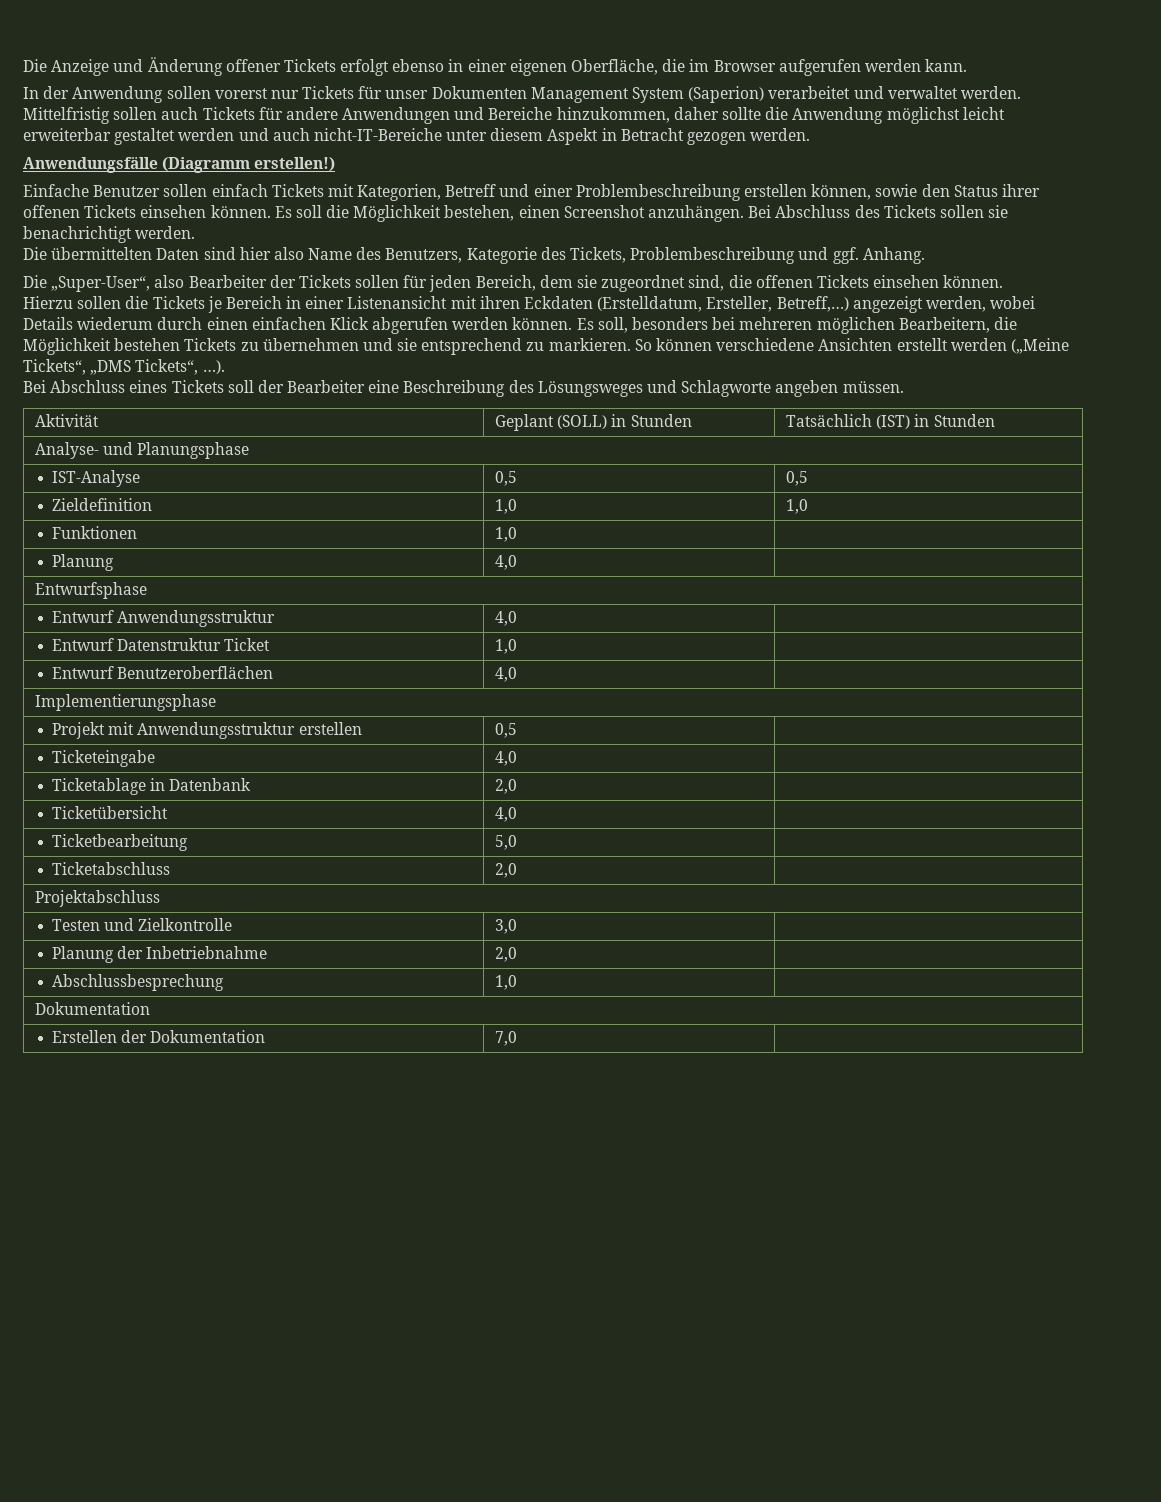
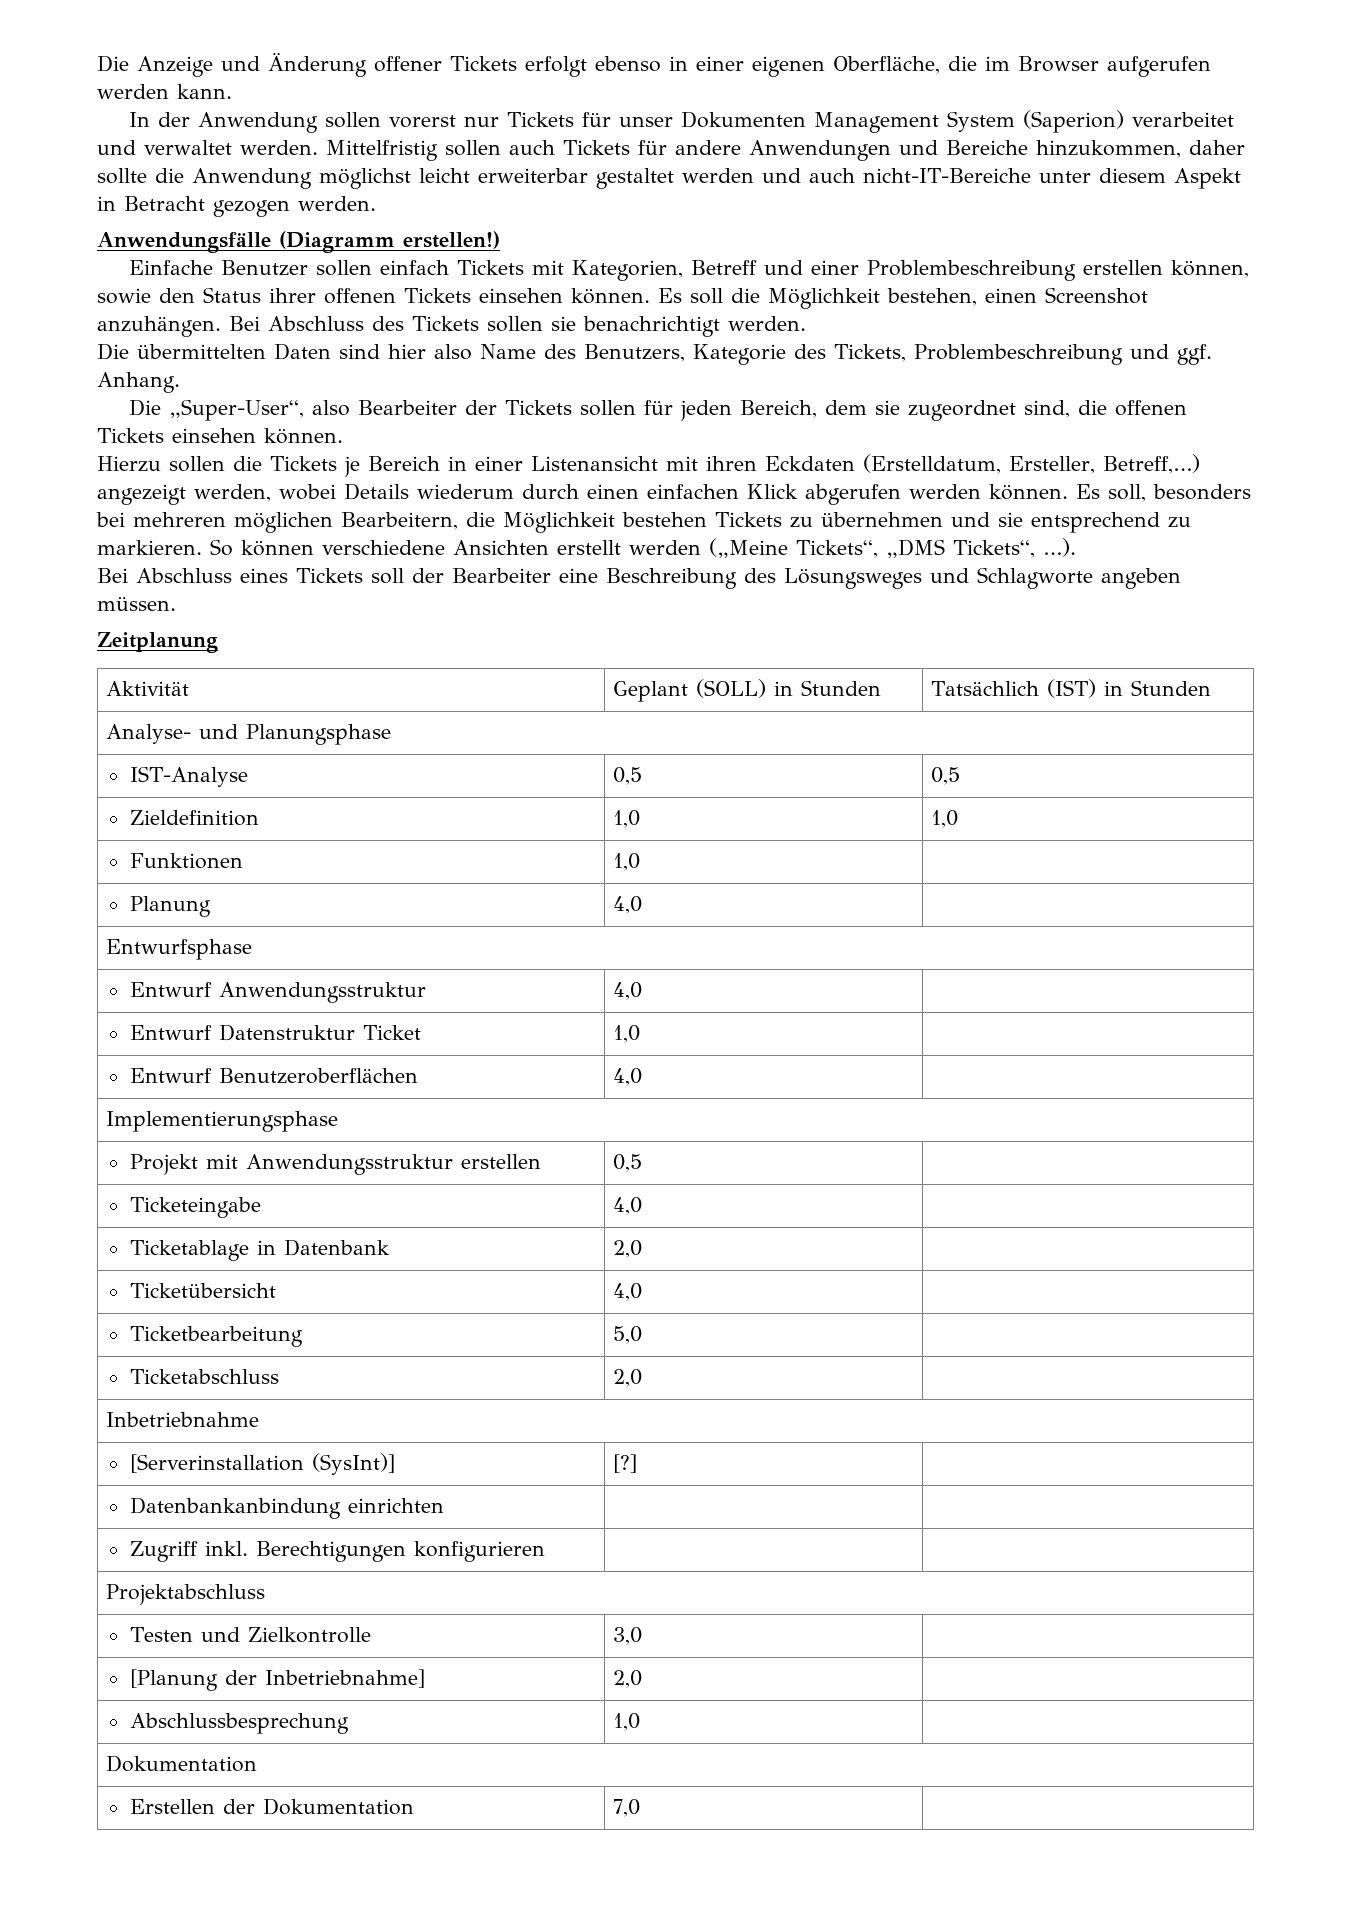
(904, 387) none -> [97,632,218,653] // Zeitplanung
(517, 870) none -> [106,1412,260,1427] [129,1453,395,1475] [613,1454,638,1473] [129,1497,444,1519] [129,1541,545,1562] // Inbetriebnahme // [Serverinstallation (SysInt)] | [?] | // Datenbankanbindung einrichten | | // Zugriff inkl. Berechtigungen konfigurieren | |
[52,946,268,963] Planung der Inbetriebnahme -> [129,1669,425,1691] [Planung der Inbetriebnahme]

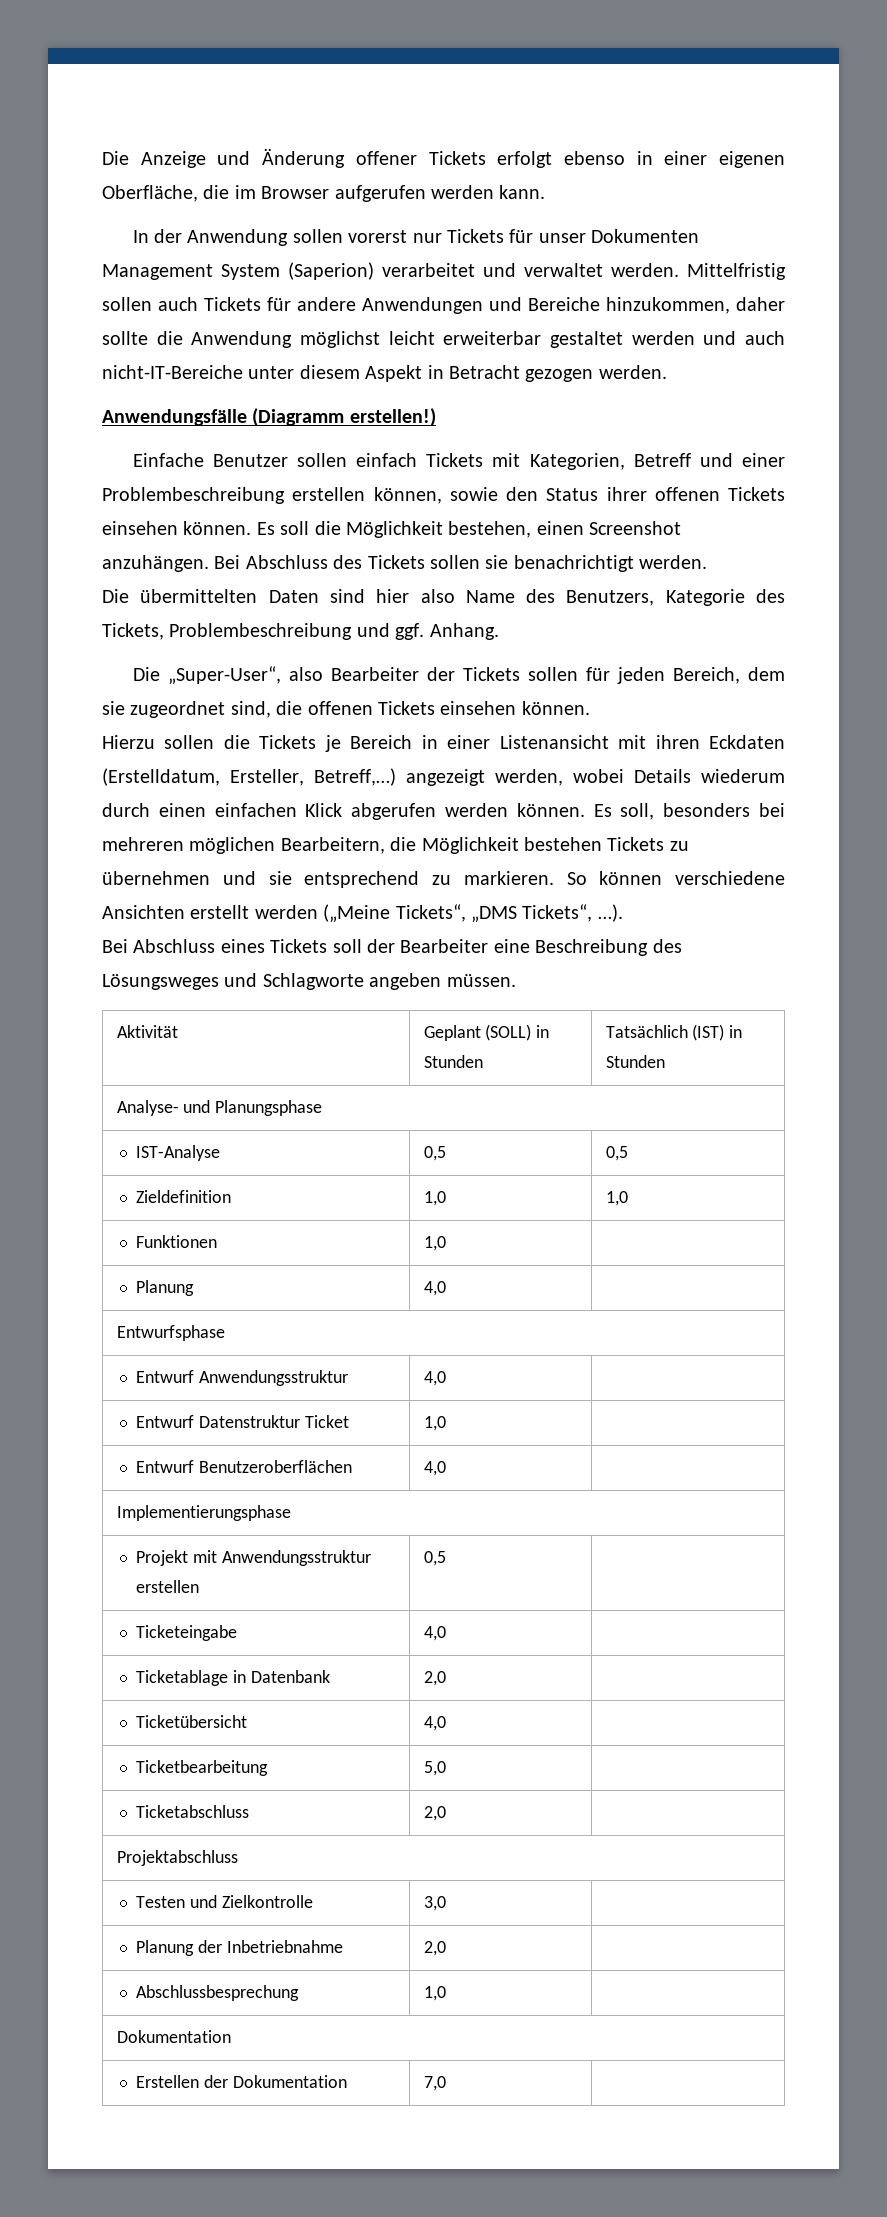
[97,632,218,653] // Zeitplanung -> (516, 980) none
[106,1412,260,1427] [129,1453,395,1475] [613,1454,638,1473] [129,1497,444,1519] [129,1541,545,1562] // Inbetriebnahme // [Serverinstallation (SysInt)] | [?] | // Datenbankanbindung einrichten | | // Zugriff inkl. Berechtigungen konfigurieren | | -> (446, 1813) none
[129,1669,425,1691] [Planung der Inbetriebnahme] -> [136,1940,344,1956] Planung der Inbetriebnahme

